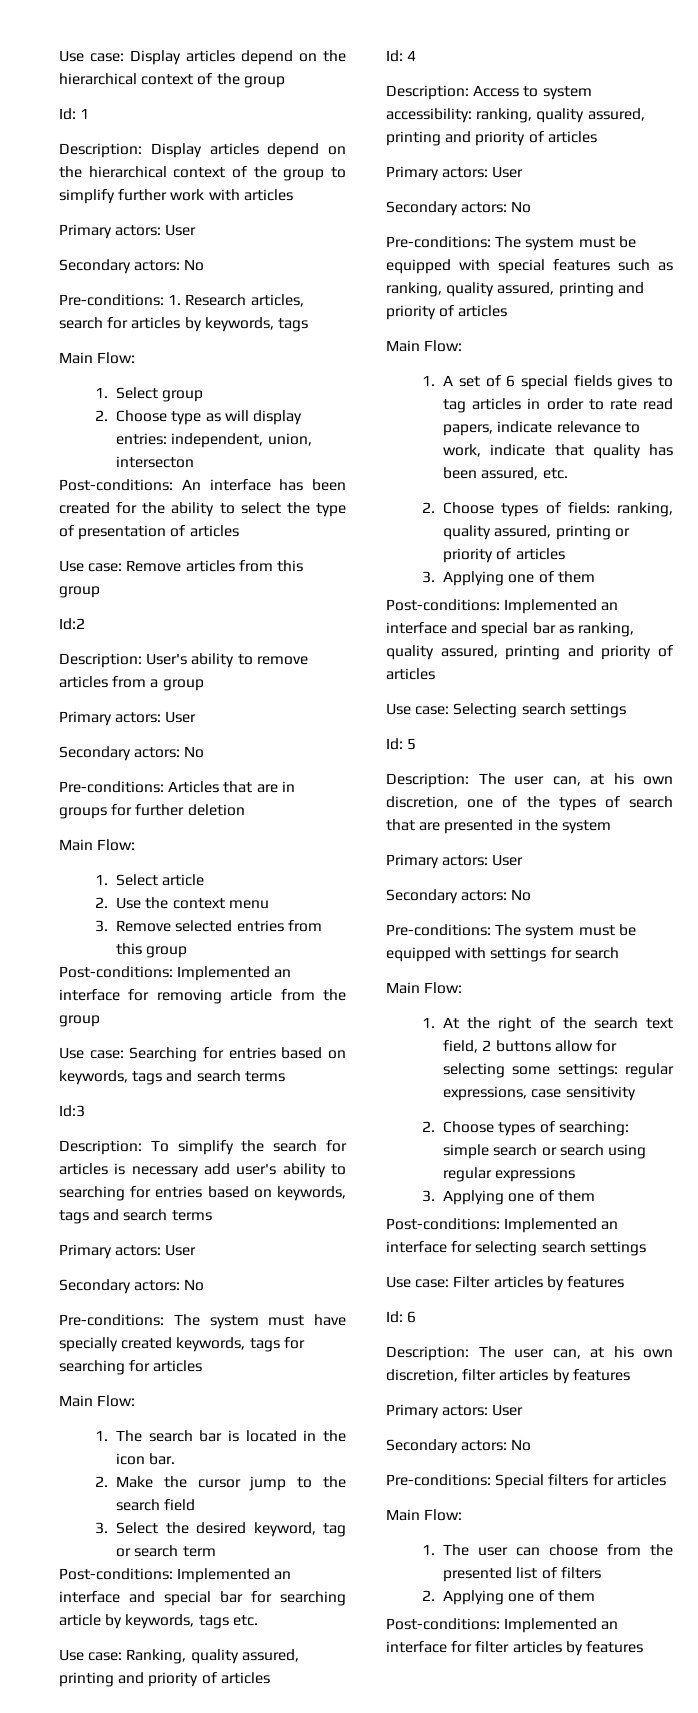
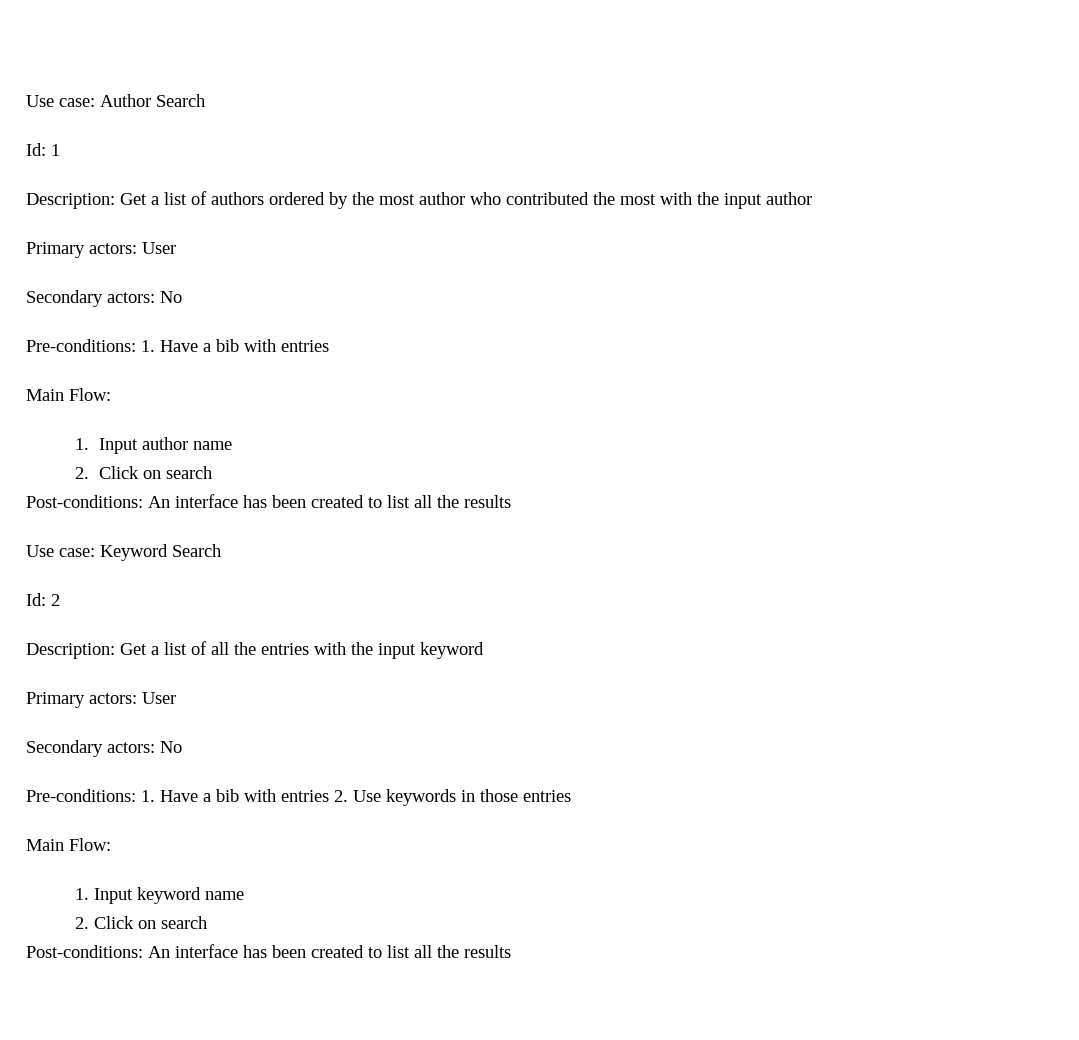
[59,50,346,65] [59,73,285,88] [59,108,90,120] [59,143,346,158] [59,166,346,181] [59,189,293,204] [59,224,197,239] [59,259,205,274] [59,294,304,307] [59,317,308,332] [59,352,136,364] [95,387,204,402] [95,410,302,425] [116,433,312,448] [116,456,195,468] [59,479,346,491] [59,502,346,517] [59,525,239,540] [59,560,303,572] [59,586,100,598] [59,618,85,630] [59,653,308,668] [59,676,204,691] [59,711,197,726] [59,746,205,761] [59,781,295,793] [59,804,245,819] [59,839,136,851] [95,874,205,886] [95,897,269,909] [95,920,322,932] [116,943,188,958] [59,966,292,981] [59,989,346,1004] [59,1015,100,1027] [59,1047,346,1062] [59,1070,285,1085] [59,1105,85,1117] [59,1140,347,1155] [59,1163,346,1178] [59,1186,346,1201] [59,1209,212,1224] [59,1244,197,1259] [59,1279,205,1294] [59,1314,346,1329] [59,1337,305,1352] [59,1360,203,1375] [59,1395,136,1407] [95,1430,346,1442] [116,1453,176,1465] [95,1476,346,1491] [116,1499,196,1511] [95,1522,346,1537] [116,1545,216,1557] [59,1568,292,1583] [59,1591,346,1606] [59,1614,258,1629] [59,1649,299,1664] [59,1672,270,1687] [386,50,417,62] [386,85,592,100] [386,108,645,123] [386,131,597,146] [386,166,524,181] [386,201,532,216] [386,236,636,251] [386,259,673,274] [386,282,644,297] [386,305,508,320] [386,340,463,352] [422,375,673,390] [443,398,673,413] [443,421,640,436] [443,444,673,459] [443,467,568,480] [422,502,673,517] [443,525,630,540] [443,548,565,563] [422,571,595,586] [386,599,619,614] [386,622,634,637] [386,645,673,660] [386,668,435,680] [386,703,626,718] [386,738,417,750] [386,773,673,788] [386,796,673,811] [386,819,611,834] [386,854,524,869] [386,889,532,904] [386,924,636,939] [386,947,619,962] [386,982,463,994] [422,1017,673,1032] [443,1040,617,1053] [443,1063,674,1078] [443,1086,636,1101] [422,1121,629,1136] [443,1144,646,1159] [443,1167,576,1182] [422,1190,595,1205] [386,1218,619,1233] [386,1241,646,1256] [386,1276,624,1291] [386,1311,417,1323] [386,1346,673,1361] [386,1369,630,1384] [386,1404,524,1419] [386,1439,532,1454] [386,1474,666,1489] [386,1509,463,1521] [422,1544,673,1556] [443,1567,601,1582] [422,1590,595,1605] [386,1618,619,1633] [386,1641,643,1656] Use case: Display articles depend on the hierarchical context of the group // Id: 1 // Description: Display articles depend on the hierarchical context of the group to simplify further work with articles // Primary actors: User // Secondary actors: No // Pre-conditions: 1. Research articles, search for articles by keywords, tags // Main Flow: // 1. Select group // 2. Сhoose type as will display entries: independent, union, intersecton // Post-conditions: An interface has been created for the ability to select the type of presentation of articles // Use case: Remove articles from this group // Id:2 // Description: User's ability to remove articles from a group // Primary actors: User // Secondary actors: No // Pre-conditions: Articles that are in groups for further deletion // Main Flow: // 1. Select article // 2. Use the context menu // 3. Remove selected entries from this group // Post-conditions: Implemented an interface for removing article from the group // Use case: Searching for entries based on keywords, tags and search terms // Id:3 // Description: To simplify the search for articles is necessary add user's ability to searching for entries based on keywords, tags and search terms // Primary actors: User // Secondary actors: No // Pre-conditions: The system must have specially created keywords, tags for searching for articles // Main Flow: // 1. The search bar is located in the icon bar. // 2. Make the cursor jump to the search field // 3. Select the desired keyword, tag or search term // Post-conditions: Implemented an interface and special bar for searching article by keywords, tags etc. // Use case: Ranking, quality assured, printing and priority of articles // Id: 4 // Description: Access to system accessibility: ranking, quality assured, printing and priority of articles // Primary actors: User // Secondary actors: No // Pre-conditions: The system must be equipped with special features such as ranking, quality assured, printing and priority of articles // Main Flow: // 1. A set of 6 special fields gives to tag articles in order to rate read papers, indicate relevance to work, indicate that quality has been assured, etc. // 2. Choose types of fields: ranking, quality assured, printing or priority of articles // 3. Applying one of them // Post-conditions: Implemented an interface and special bar as ranking, quality assured, printing and priority of articles // Use case: Selecting search settings // Id: 5 // Description: The user can, at his own discretion, one of the types of search that are presented in the system // Primary actors: User // Secondary actors: No // Pre-conditions: The system must be equipped with settings for search // Main Flow: // 1. At the right of the search text field, 2 buttons allow for selecting some settings: regular expressions, case sensitivity // 2. Choose types of searching: simple search or search using regular expressions // 3. Applying one of them // Post-conditions: Implemented an interface for selecting search settings // Use case: Filter articles by features // Id: 6 // Description: The user can, at his own discretion, filter articles by features // Primary actors: User // Secondary actors: No // Pre-conditions: Special filters for articles // Main Flow: // 1. The user can choose from the presented list of filters // 2. Applying one of them // Post-conditions: Implemented an interface for filter articles by features -> [26,94,205,107] [26,143,60,156] [26,191,812,209] [26,242,176,258] [26,290,182,307] [26,339,329,352] [26,388,111,401] [74,437,233,454] [74,466,213,479] [26,494,511,508] [26,544,221,561] [26,593,60,606] [26,641,484,659] [26,692,176,708] [26,740,182,757] [26,789,571,806] [26,838,111,851] [74,887,244,904] [74,916,207,929] [26,944,511,958] Use case: Author Search // Id: 1 // Description: Get a list of authors ordered by the most author who contributed the most with the input author // Primary actors: User // Secondary actors: No // Pre-conditions: 1. Have a bib with entries // Main Flow: // 1. Input author name // 2. Click on search // Post-conditions: An interface has been created to list all the results // Use case: Keyword Search // Id: 2 // Description: Get a list of all the entries with the input keyword // Primary actors: User // Secondary actors: No // Pre-conditions: 1. Have a bib with entries 2. Use keywords in those entries // Main Flow: // 1. Input keyword name // 2. Click on search // Post-conditions: An interface has been created to list all the results

